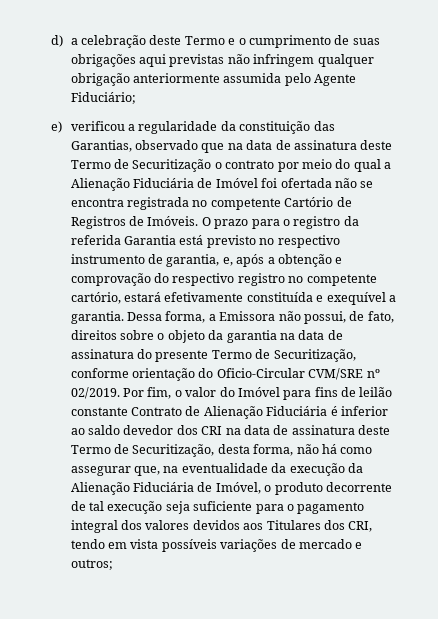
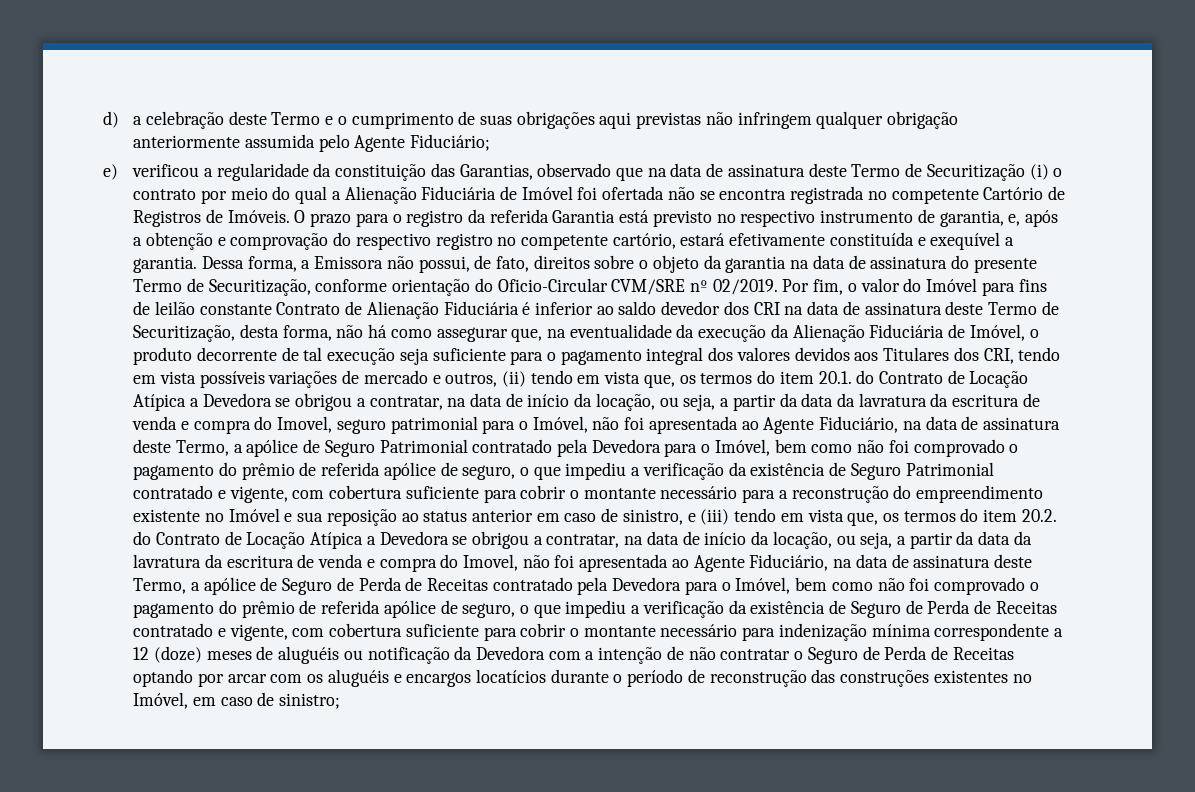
(212, 165) none -> [1029,164,1049,180] (i)
[70,559,113,570] outros; -> [445,370,1029,388] [133,393,1040,411] [132,416,1060,434] [133,439,1019,457] [133,462,994,480] [133,485,1044,503] [133,508,1057,526] [133,531,1032,549] [133,554,1032,572] [133,577,1039,595] [133,600,1057,618] [133,623,1064,641] [133,646,1014,664] [133,669,1032,687] [133,692,341,709] outros, (ii) tendo em vista que, os termos do item 20.1. do Contrato de Locação Atípica a Devedora se obrigou a contratar, na data de início da locação, ou seja, a partir da data da lavratura da escritura de venda e compra do Imovel, seguro patrimonial para o Imóvel, não foi apresentada ao Agente Fiduciário, na data de assinatura deste Termo, a apólice de Seguro Patrimonial contratado pela Devedora para o Imóvel, bem como não foi comprovado o pagamento do prêmio de referida apólice de seguro, o que impediu a verificação da existência de Seguro Patrimonial contratado e vigente, com cobertura suficiente para cobrir o montante necessário para a reconstrução do empreendimento existente no Imóvel e sua reposição ao status anterior em caso de sinistro, e (iii) tendo em vista que, os termos do item 20.2. do Contrato de Locação Atípica a Devedora se obrigou a contratar, na data de início da locação, ou seja, a partir da data da lavratura da escritura de venda e compra do Imovel, não foi apresentada ao Agente Fiduciário, na data de assinatura deste Termo, a apólice de Seguro de Perda de Receitas contratado pela Devedora para o Imóvel, bem como não foi comprovado o pagamento do prêmio de referida apólice de seguro, o que impediu a verificação da existência de Seguro de Perda de Receitas contratado e vigente, com cobertura suficiente para cobrir o montante necessário para indenização mínima correspondente a 12 (doze) meses de aluguéis ou notificação da Devedora com a intenção de não contratar o Seguro de Perda de Receitas optando por arcar com os aluguéis e encargos locatícios durante o período de reconstrução das construções existentes no Imóvel, em caso de sinistro;

